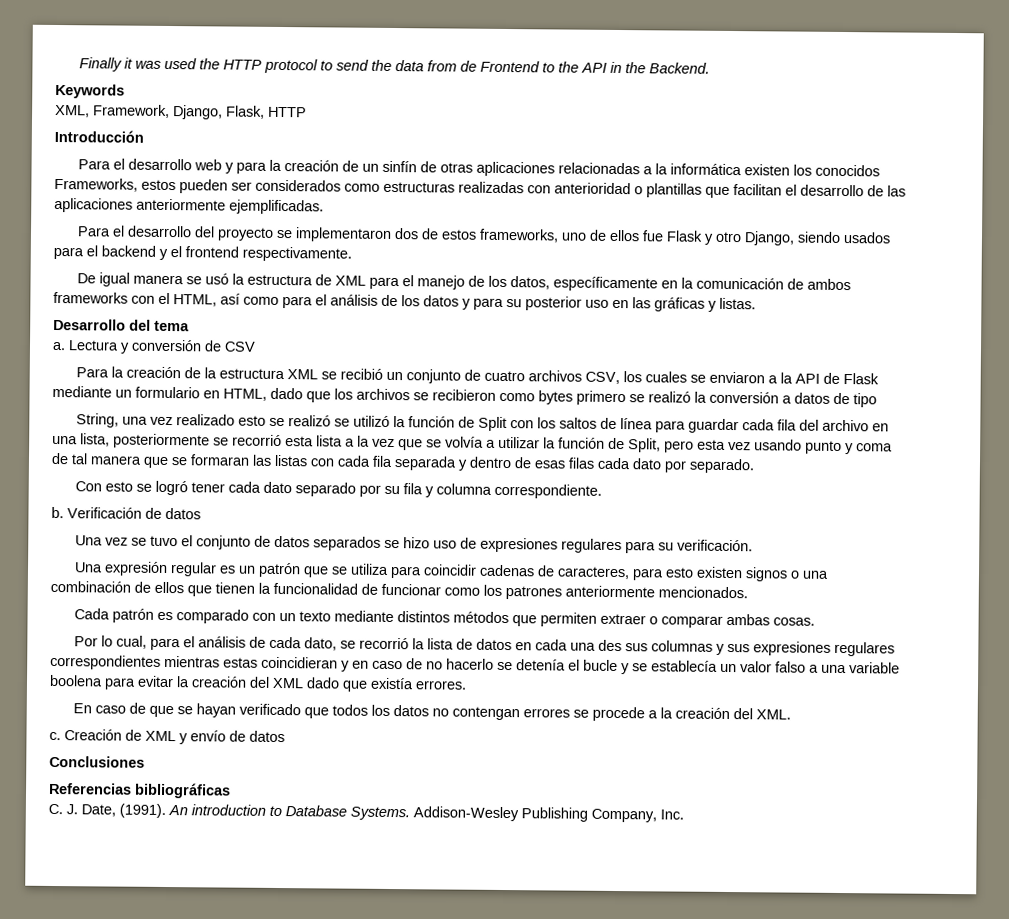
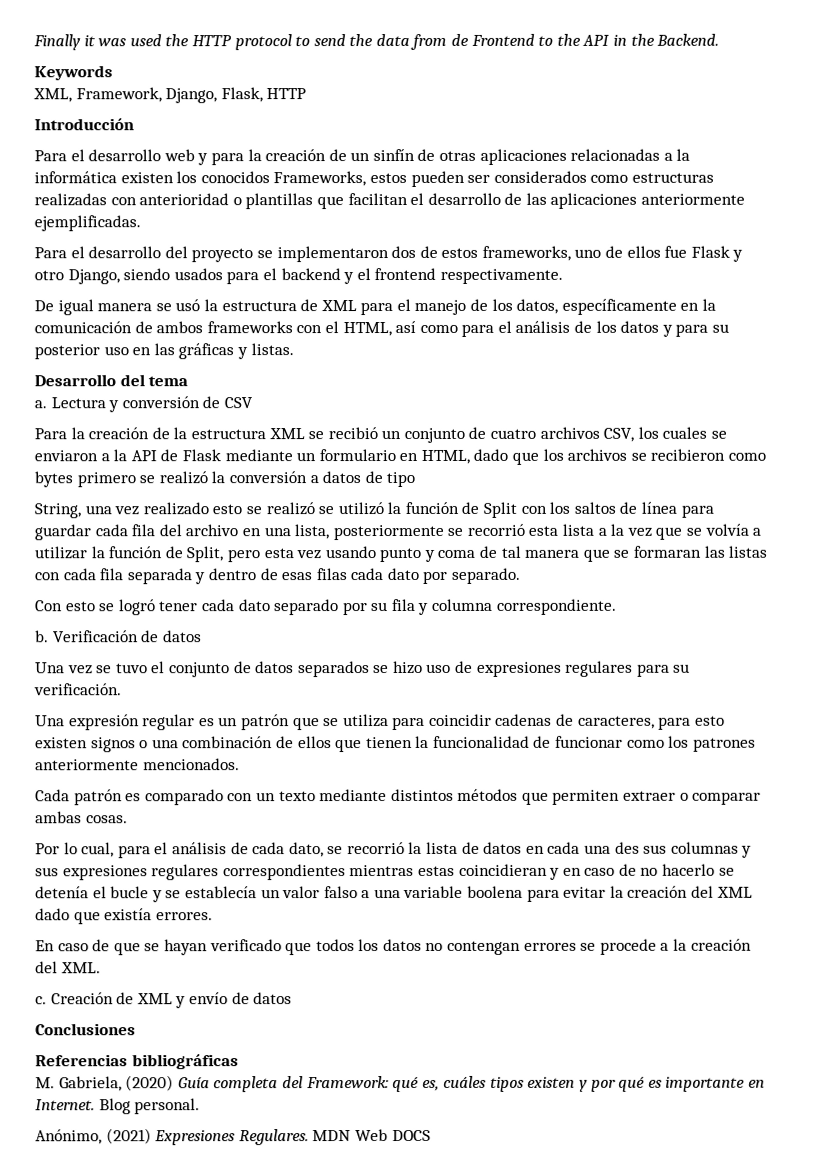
[48,803,684,823] C. J. Date, (1991). An introduction to Database Systems. Addison-Wesley Publishing Company, Inc. -> [35,1075,766,1093] [35,1098,201,1115] [35,1128,431,1146] M. Gabriela, (2020) Guía completa del Framework: qué es, cuáles tipos existen y por qué es importante en Internet. Blog personal. // Anónimo, (2021) Expresiones Regulares. MDN Web DOCS

